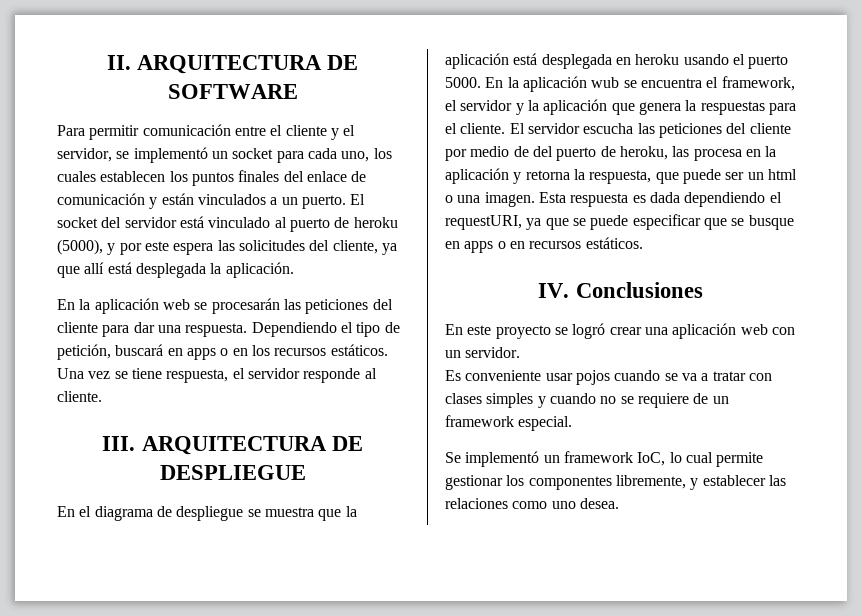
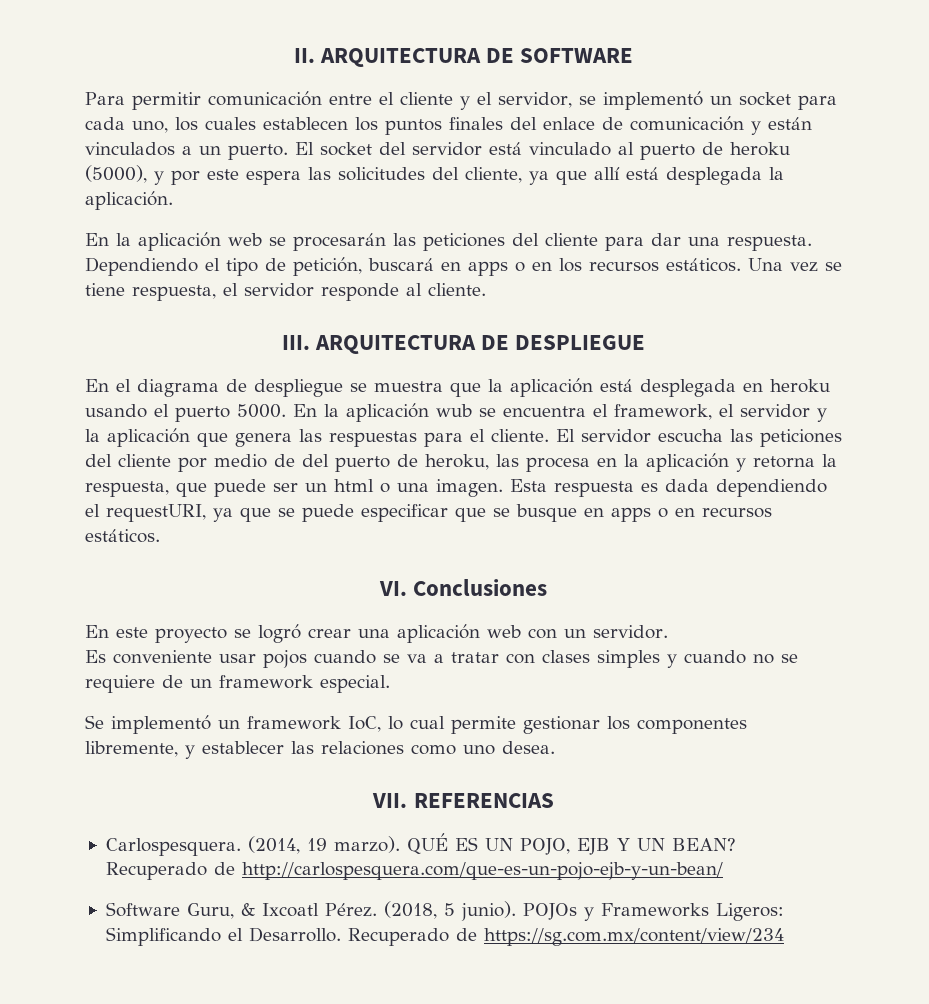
[685,100,697,111] la -> [299,429,322,442] las
[538,283,570,298] IV. -> [378,581,407,596] VI.
(619, 503) none -> [372,793,554,808] [105,833,736,856] [105,862,723,880] [105,901,784,921] [105,927,784,946] // VII. REFERENCIAS // Carlospesquera. (2014, 19 marzo). QUÉ ES UN POJO, EJB Y UN BEAN? Recuperado de http://carlospesquera.com/que-es-un-pojo-ejb-y-un-bean/ // Software Guru, & Ixcoatl Pérez. (2018, 5 junio). POJOs y Frameworks Ligeros: Simplificando el Desarrollo. Recuperado de https://sg.com.mx/content/view/234

